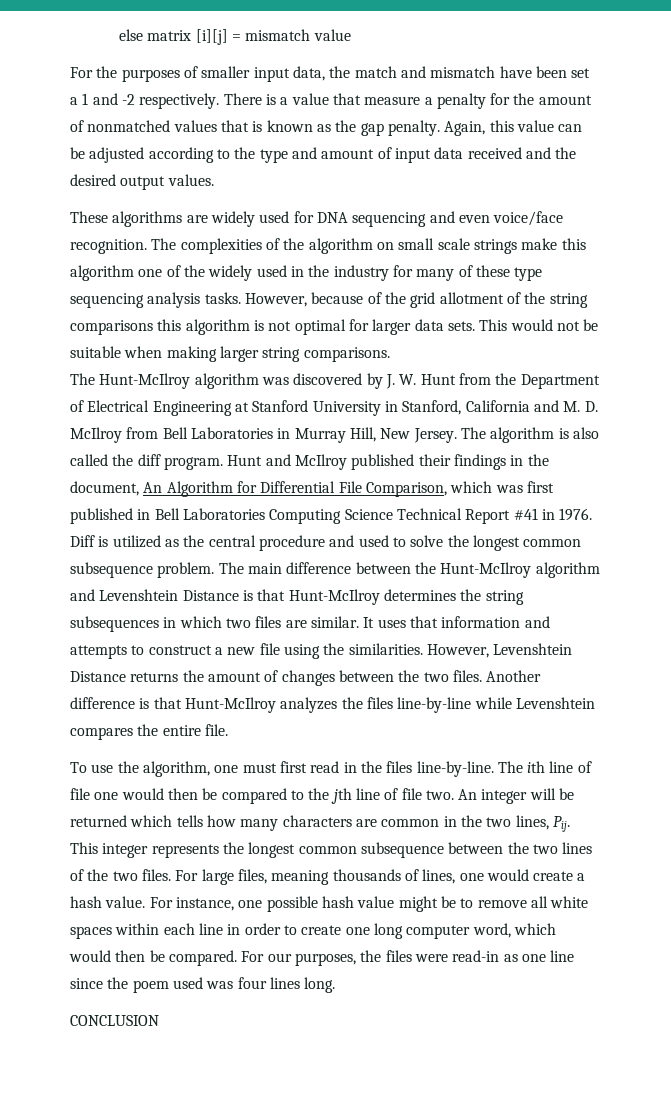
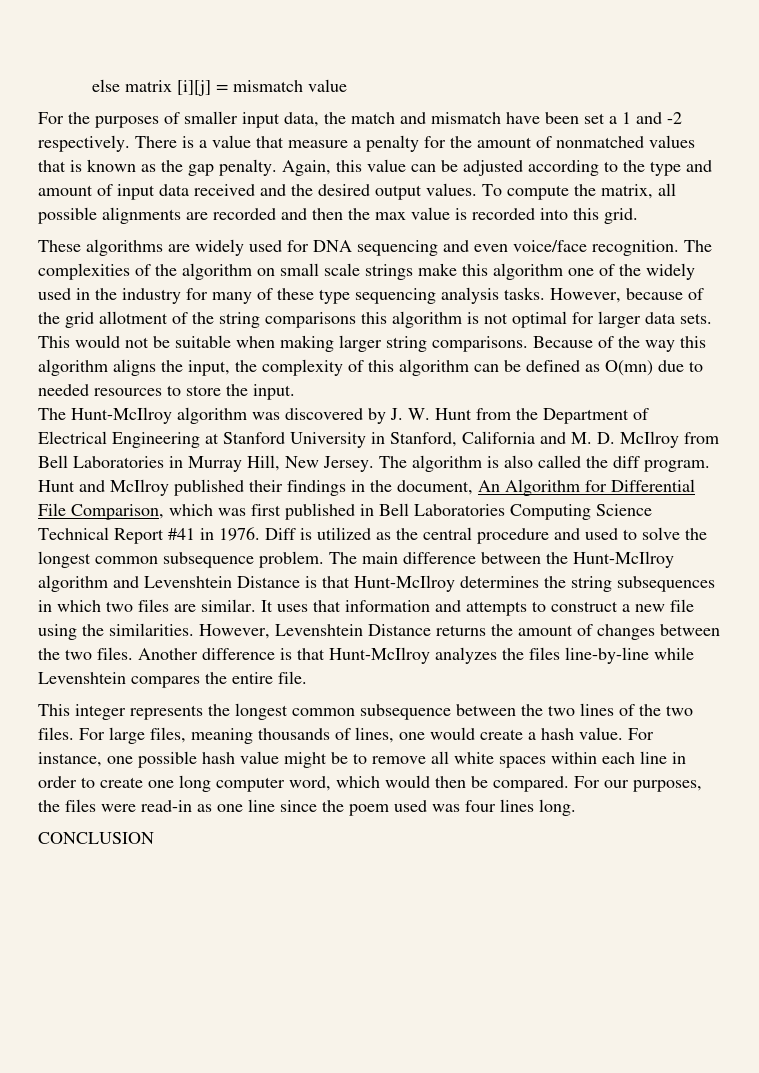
(214, 180) none -> [482,183,676,200] [38,207,638,224] To compute the matrix, all possible alignments are recorded and then the max value is recorded into this grid.
(390, 354) none -> [533,336,706,352] [38,359,703,376] [38,384,295,400] Because of the way this algorithm aligns the input, the complexity of this algorithm can be defined as O(mn) due to needed resources to store the input.
[70,761,592,777] [70,788,575,804] [70,815,570,832] To use the algorithm, one must first read in the files line-by-line. The ith line of file one would then be compared to the jth line of file two. An integer will be returned which tells how many characters are common in the two lines, Pij. -> (307, 677) none

